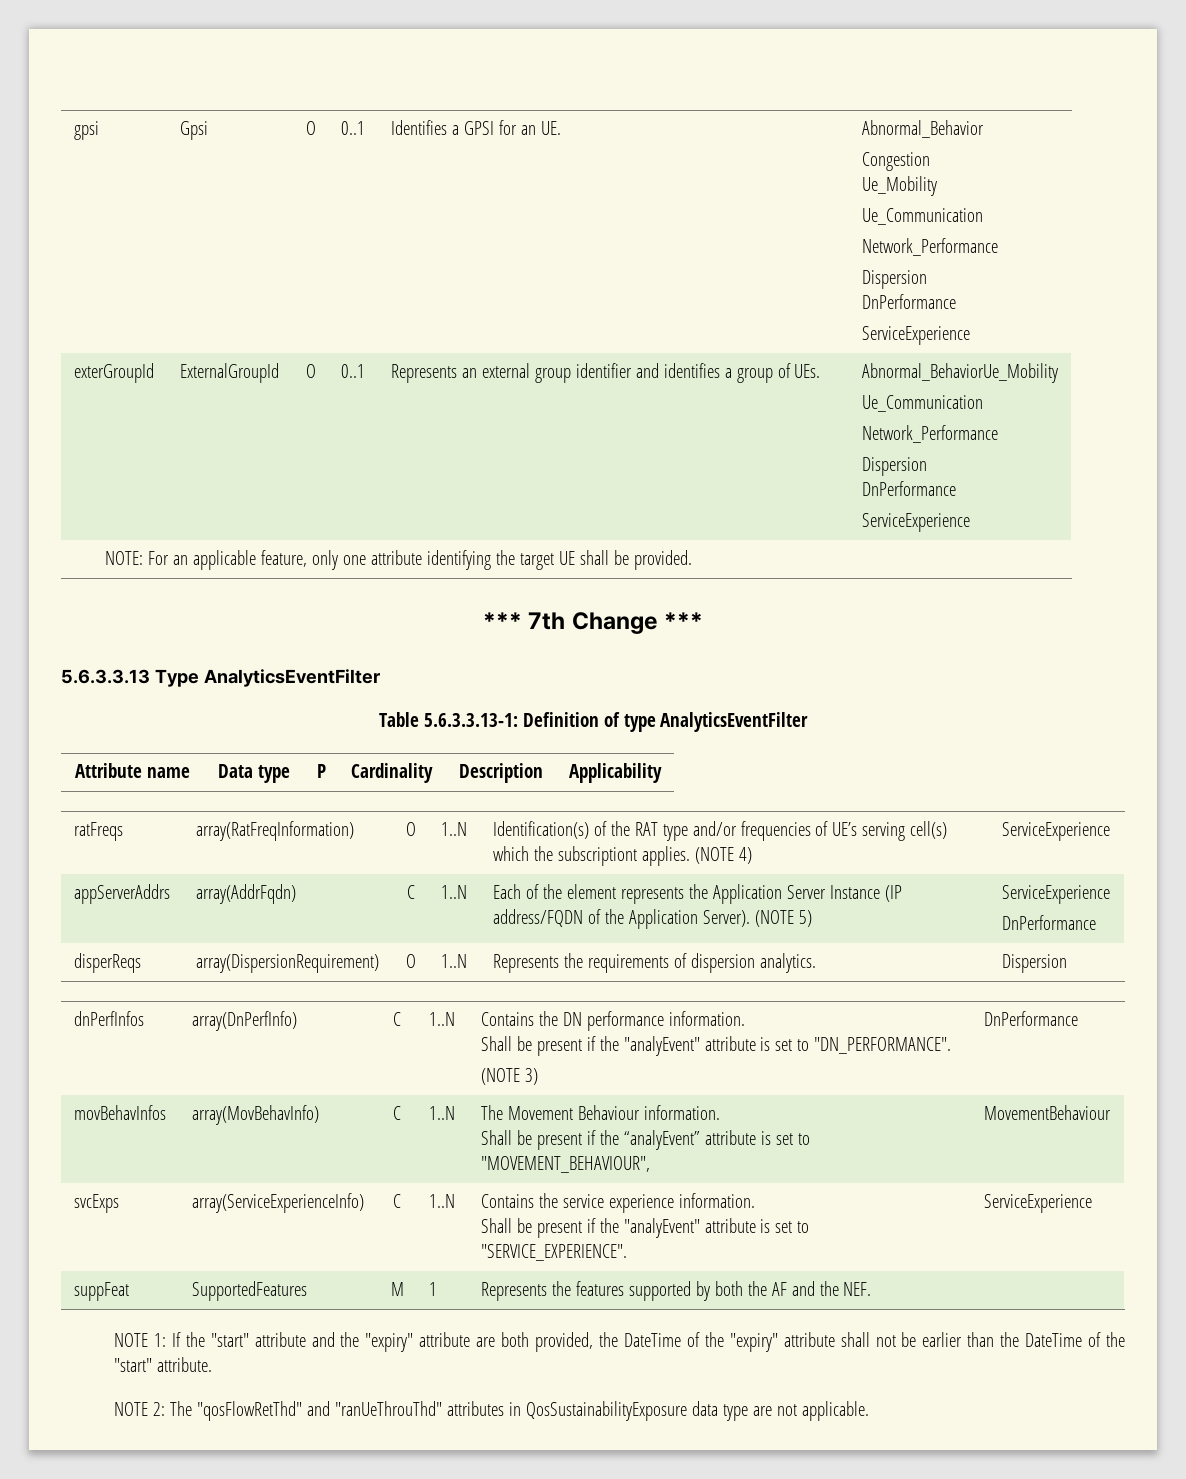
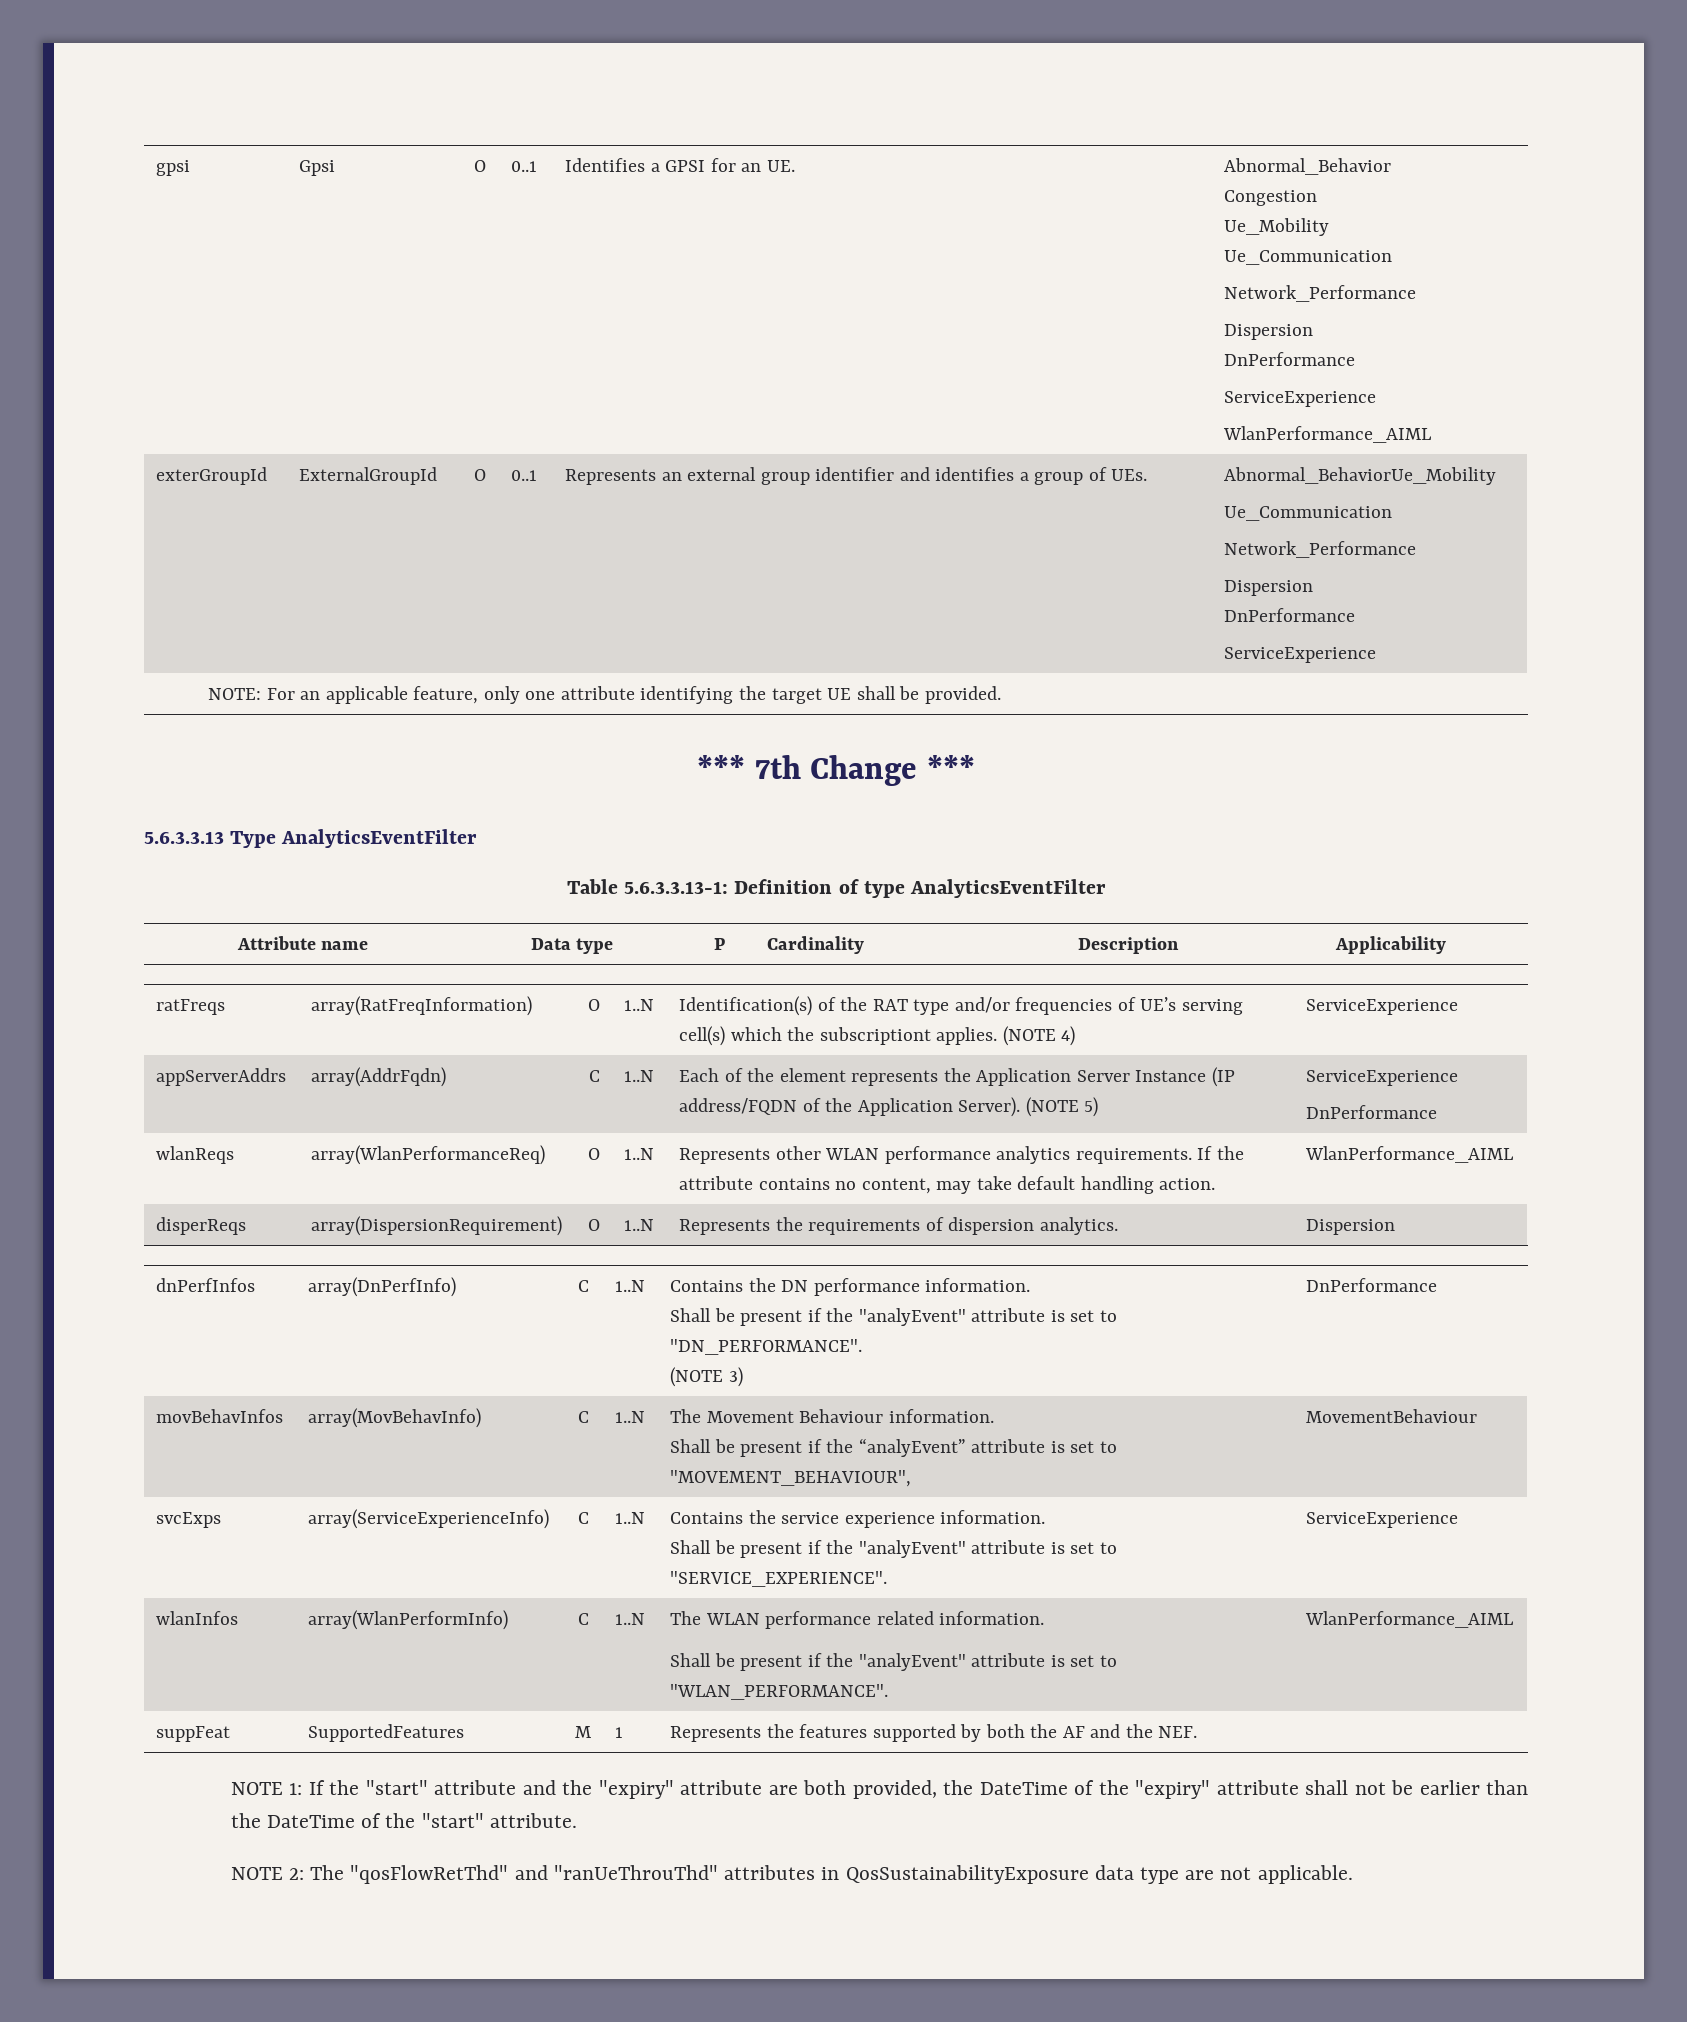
(970, 335) none -> [1223,426,1432,443] // WlanPerformance_AIML
(1096, 922) none -> [156,1146,235,1164] [311,1145,546,1165] [588,1148,600,1160] [624,1148,655,1160] [679,1146,1244,1164] [679,1176,1216,1194] [1305,1146,1514,1163] // wlanReqs | array(WlanPerformanceReq) | O | 1..N | Represents other WLAN performance analytics requirements. If the attribute contains no content, may take default handling action. | WlanPerformance_AIML
(1092, 1203) none -> [156,1611,239,1625] [308,1610,509,1630] [577,1613,589,1625] [615,1613,646,1625] [670,1611,1045,1629] [670,1653,1117,1671] [670,1684,889,1700] [1305,1611,1514,1628] // wlanInfos | array(WlanPerformInfo) | C | 1..N | The WLAN performance related information. // Shall be present if the "analyEvent" attribute is set to "WLAN_PERFORMANCE". | WlanPerformance_AIML

